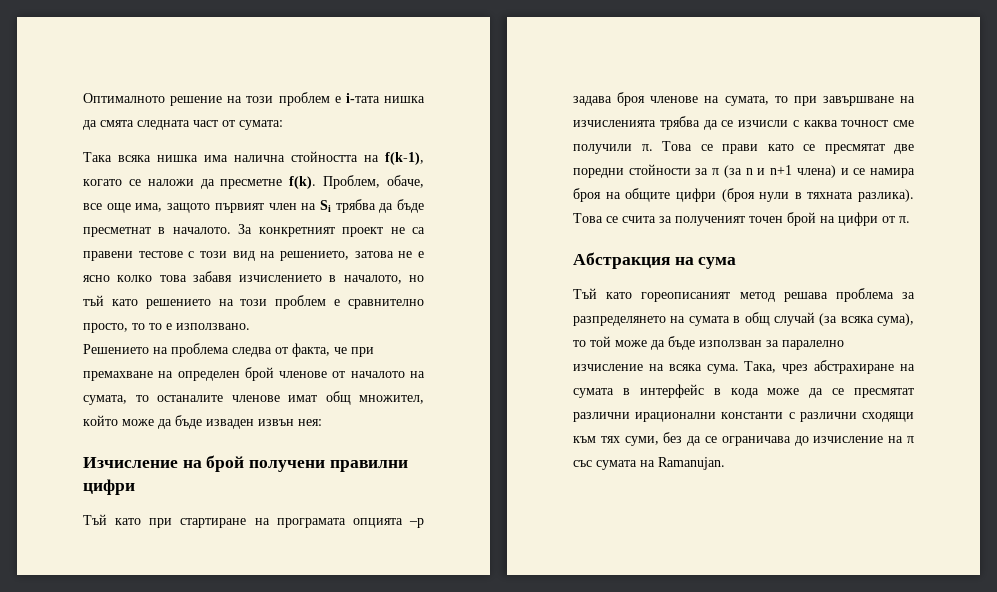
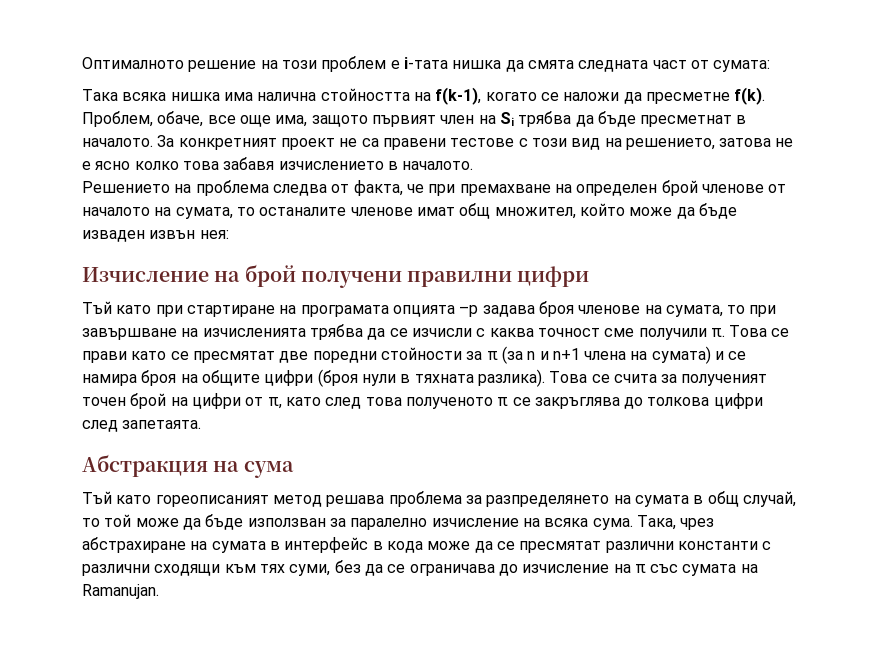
[343,275,424,284] [83,295,424,309] [83,323,250,333] началото, но тъй като решението на този проблем е сравнително просто, то то е използвано. -> [402,161,474,170] началото.
[796,165,836,178] члена) -> [584,346,711,364] члена на сумата)
[899,216,910,223] π. -> [267,393,763,409] [82,420,202,432] π, като след това полученото π се закръглява до толкова цифри след запетаята.
[773,312,914,326] случай (за всяка сума), -> [742,491,796,507] случай,
[635,412,717,422] ирационални -> (674, 547) none

